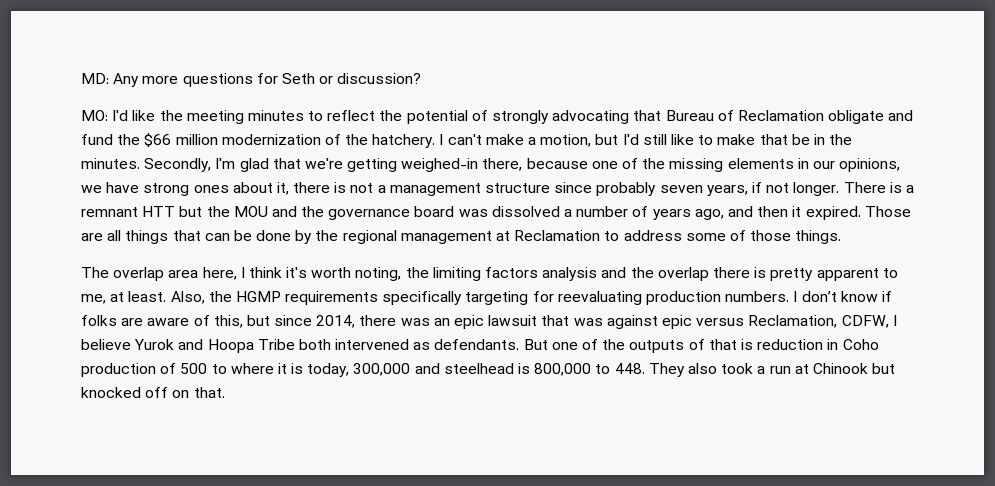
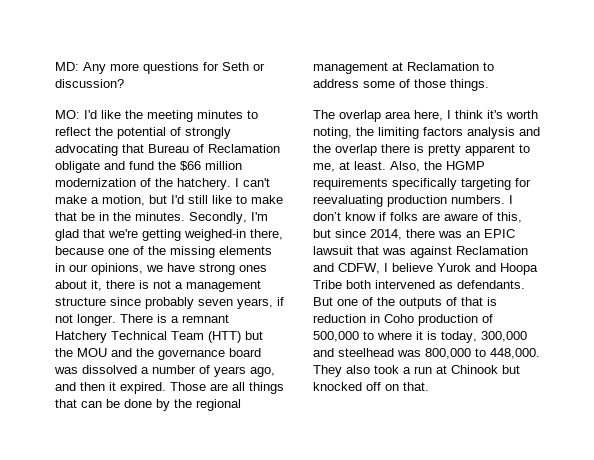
[142,206,176,217] HTT -> [55,331,241,343] Hatchery Technical Team (HTT)
[454,315,485,329] epic -> [484,229,515,238] EPIC
[661,315,838,329] epic versus Reclamation, -> [456,246,528,255] [313,263,334,272] Reclamation and
[180,363,208,374] 500 -> [313,331,359,342] 500,000
[518,363,531,374] is -> [397,350,421,357] was
[614,363,645,374] 448. -> [490,348,540,359] 448,000.

